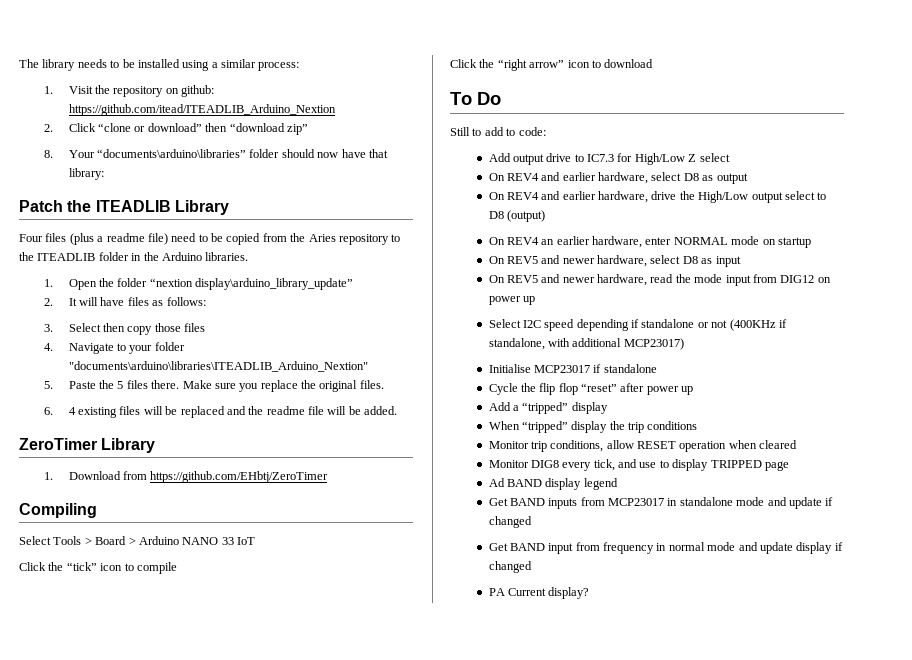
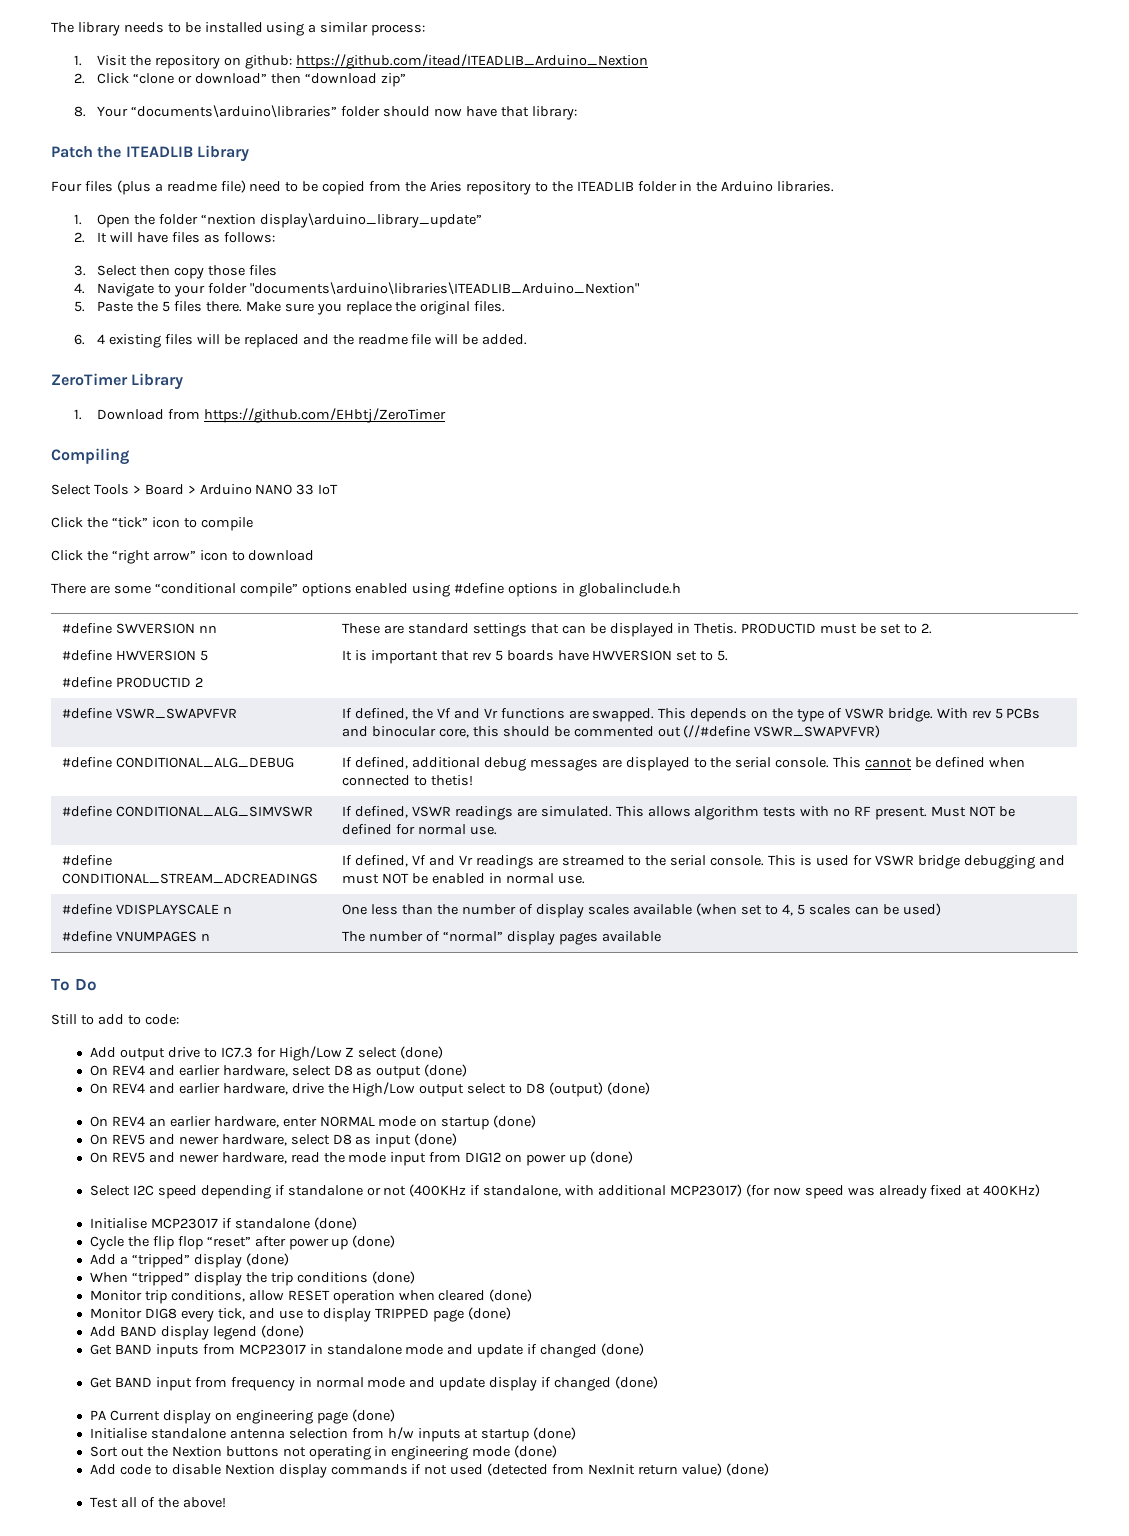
(654, 63) none -> [51,583,682,597] [62,623,217,634] [62,650,208,661] [62,677,203,688] [342,623,932,637] [342,650,729,664] [62,708,238,719] [342,708,1041,722] [342,725,881,738] [62,757,295,768] [342,757,1025,771] [342,775,473,786] [62,806,314,817] [342,806,1015,820] [342,824,497,835] [62,855,113,866] [62,873,319,884] [342,855,1065,869] [342,873,585,884] [62,904,232,915] [62,931,210,942] [342,903,941,918] [342,931,661,945] // There are some “conditional compile” options enabled using #define options in globalinclude.h // #define SWVERSION nn // #define HWVERSION 5 // #define PRODUCTID 2 | These are standard settings that can be displayed in Thetis. PRODUCTID must be set to 2. // It is important that rev 5 boards have HWVERSION set to 5. // #define VSWR_SWAPVFVR | If defined, the Vf and Vr functions are swapped. This depends on the type of VSWR bridge. With rev 5 PCBs and binocular core, this should be commented out (//#define VSWR_SWAPVFVR) // #define CONDITIONAL_ALG_DEBUG | If defined, additional debug messages are displayed to the serial console. This cannot be defined when connected to thetis! // #define CONDITIONAL_ALG_SIMVSWR | If defined, VSWR readings are simulated. This allows algorithm tests with no RF present. Must NOT be defined for normal use. // #define CONDITIONAL_STREAM_ADCREADINGS | If defined, Vf and Vr readings are streamed to the serial console. This is used for VSWR bridge debugging and must NOT be enabled in normal use. // #define VDISPLAYSCALE n // #define VNUMPAGES n | One less than the number of display scales available (when set to 4, 5 scales can be used) // The number of “normal” display pages available
(730, 157) none -> [400,1046,444,1059] (done)
(748, 178) none -> [424,1064,468,1077] (done)
(545, 216) none -> [606,1082,650,1095] (done)
(811, 242) none -> [493,1115,537,1128] (done)
(741, 261) none -> [414,1133,458,1146] (done)
(535, 300) none -> [589,1151,633,1164] (done)
(684, 344) none -> [745,1184,1041,1199] (for now speed was already fixed at 400KHz)
(657, 368) none -> [313,1217,357,1230] (done)
(694, 390) none -> [352,1235,396,1248] (done)
(608, 408) none -> [245,1253,289,1266] (done)
(698, 425) none -> [371,1271,415,1284] (done)
(798, 444) none -> [489,1289,533,1302] (done)
[488,478,505,487] // Ad -> [468,1307,512,1320] [90,1326,117,1337] (done) // Add
(618, 484) none -> [260,1325,304,1338] (done)
(532, 522) none -> [601,1343,645,1356] (done)
(532, 567) none -> [614,1376,658,1389] (done)
[548,587,590,599] display? -> [162,1409,395,1424] [90,1427,577,1442] [90,1445,558,1460] [90,1463,769,1478] [90,1497,226,1508] display on engineering page (done) // Initialise standalone antenna selection from h/w inputs at startup (done) // Sort out the Nextion buttons not operating in engineering mode (done) // Add code to disable Nextion display commands if not used (detected from NexInit return value) (done) // Test all of the above!

